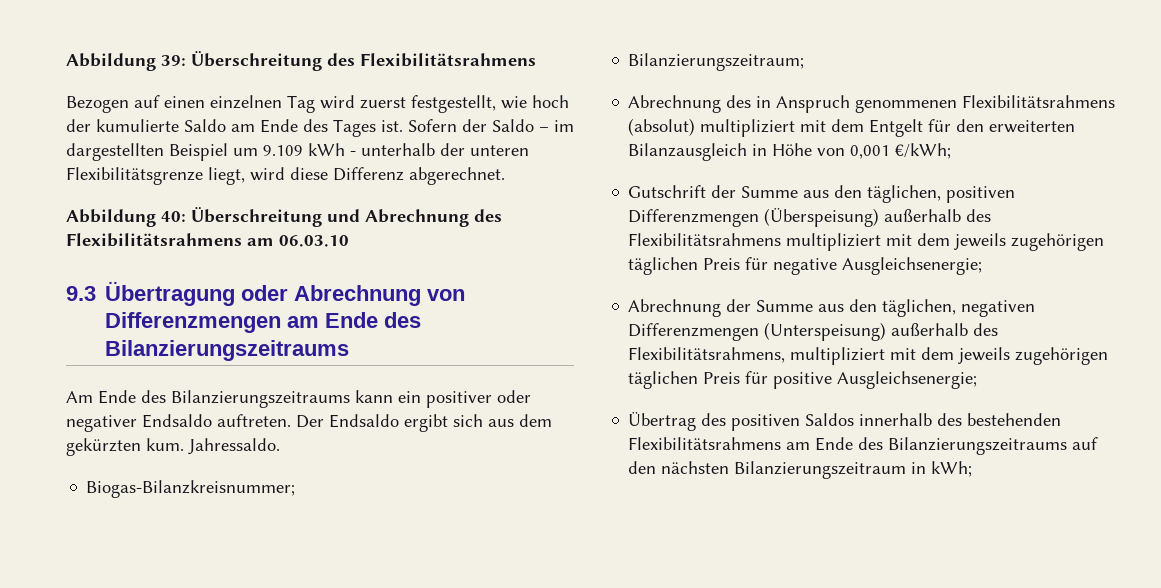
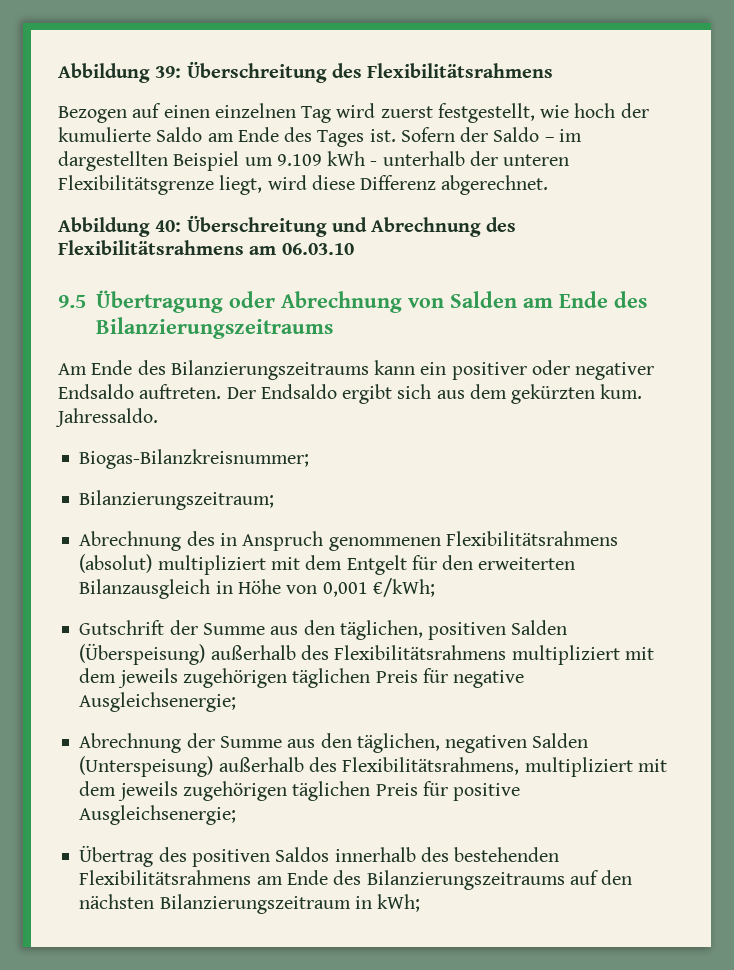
[66,286,96,301] 9.3 -> [58,295,86,308] 9.5
[105,312,282,333] Differenzmengen -> [449,291,517,308] Salden
[628,209,760,227] Differenzmengen -> [511,620,568,635] Salden
[628,323,760,341] Differenzmengen -> [532,733,589,748] Salden

